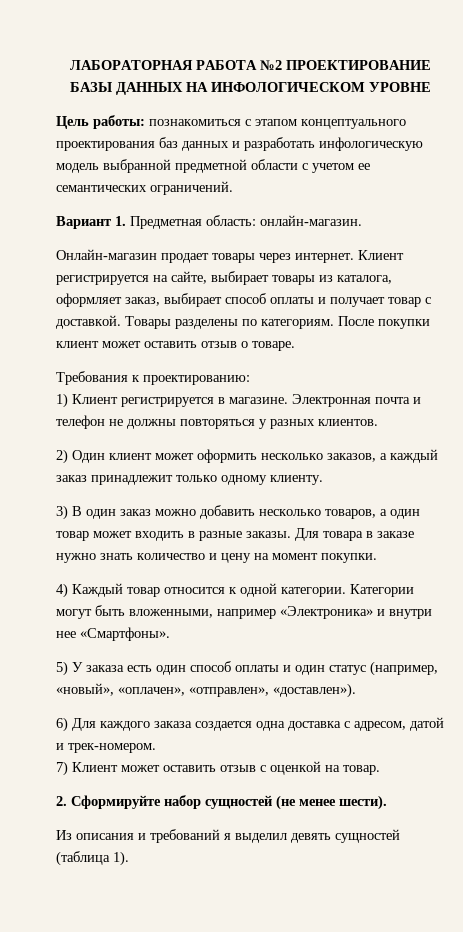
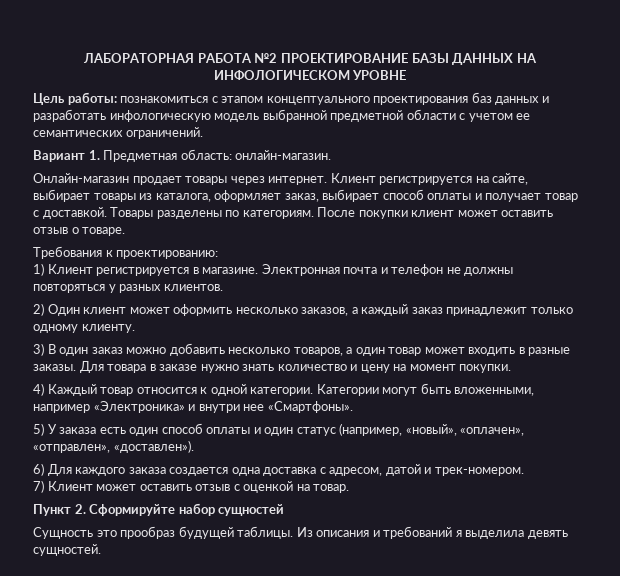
(380, 770) none -> [33,504,71,516] Пункт
[276,795,387,810] (не менее шести). // -> [33,526,294,539] // Сущность это прообраз будущей таблицы.
[235,829,400,843] [56,851,129,866] выделил девять сущностей (таблица 1). -> [465,530,568,539] [33,544,101,556] выделила девять сущностей.

